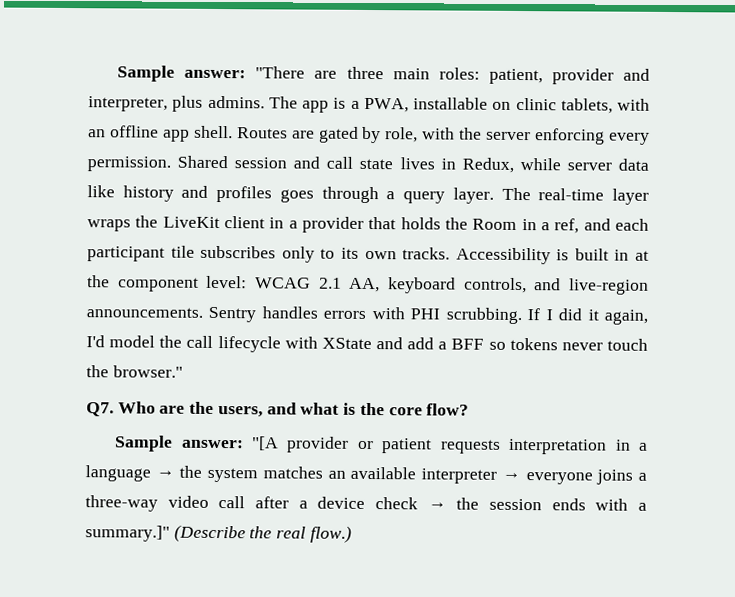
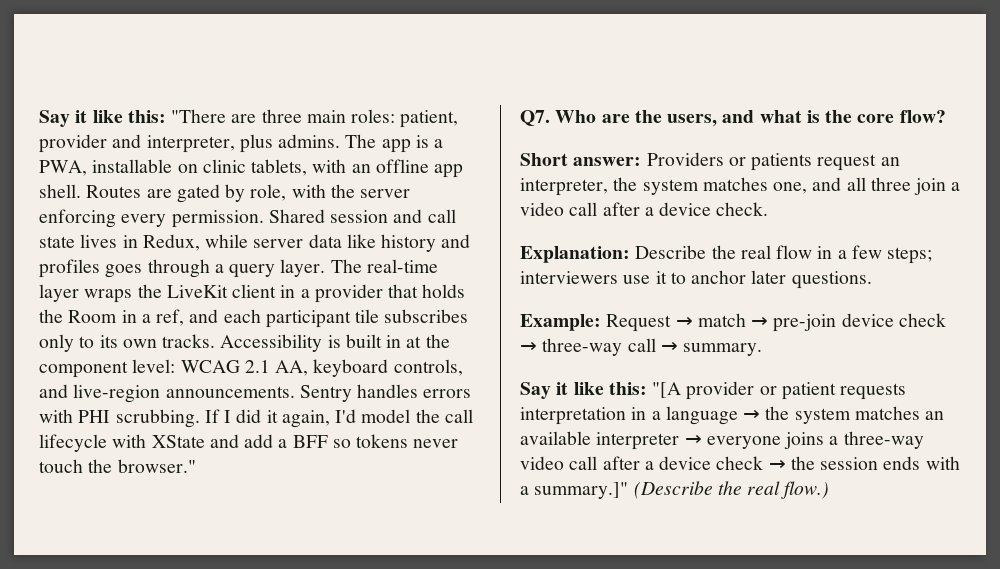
[117,65,247,82] Sample answer: -> [39,110,166,127] Say it like this:
[114,435,244,452] Sample answer: -> [520,152,900,171] [520,177,961,196] [520,202,769,216] [520,245,933,264] [520,270,872,289] [520,313,946,332] [520,338,763,356] [520,382,647,399] Short answer: Providers or patients request an interpreter, the system matches one, and all three join a video call after a device check. // Explanation: Describe the real flow in a few steps; interviewers use it to anchor later questions. // Example: Request → match → pre-join device check → three-way call → summary. // Say it like this:

